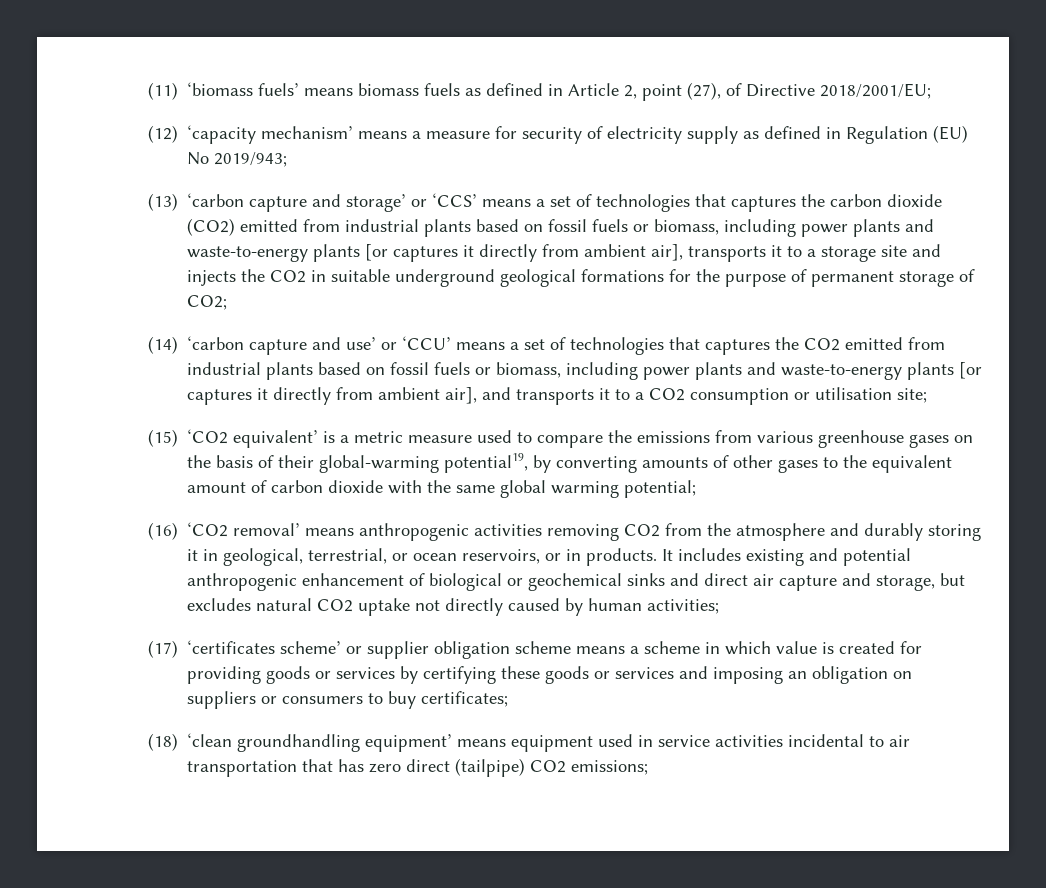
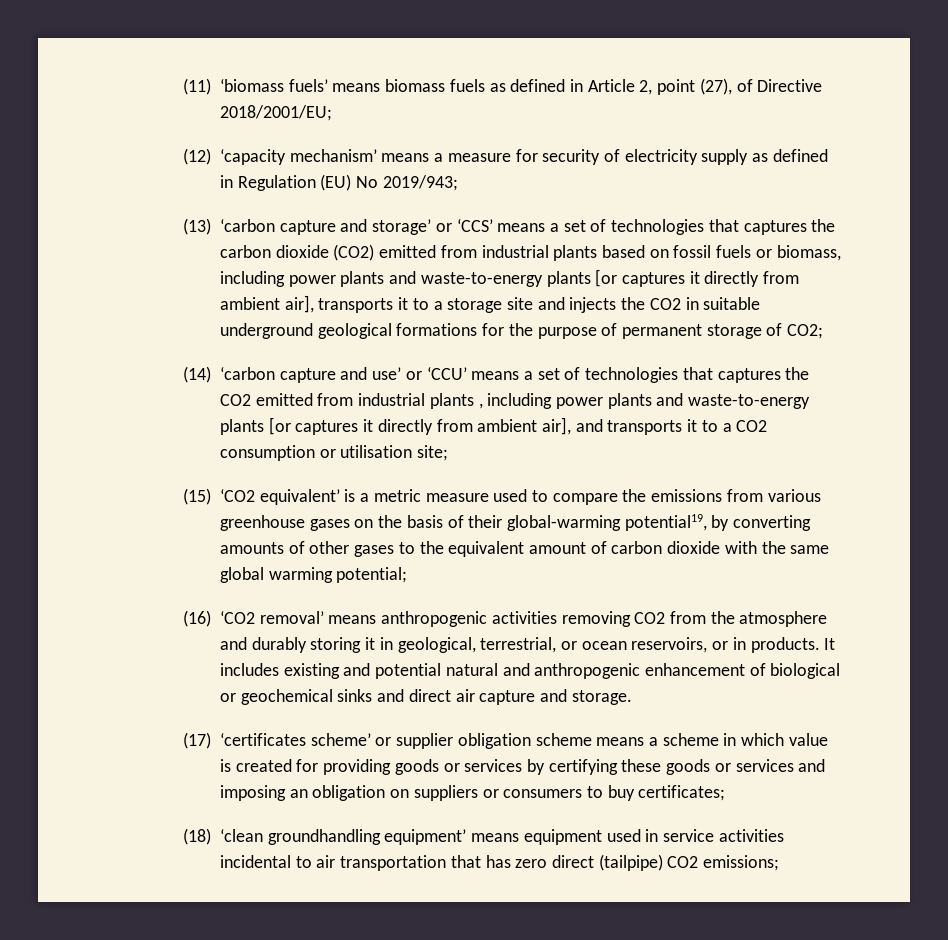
[318,362,562,378] based on fossil fuels or biomass, -> [478,403,483,409] ,
(912, 557) none -> [445,663,530,676] natural and
[876,573,966,591] [187,598,720,616] storage, but excludes natural CO2 uptake not directly caused by human activities; -> [571,690,632,705] storage.

